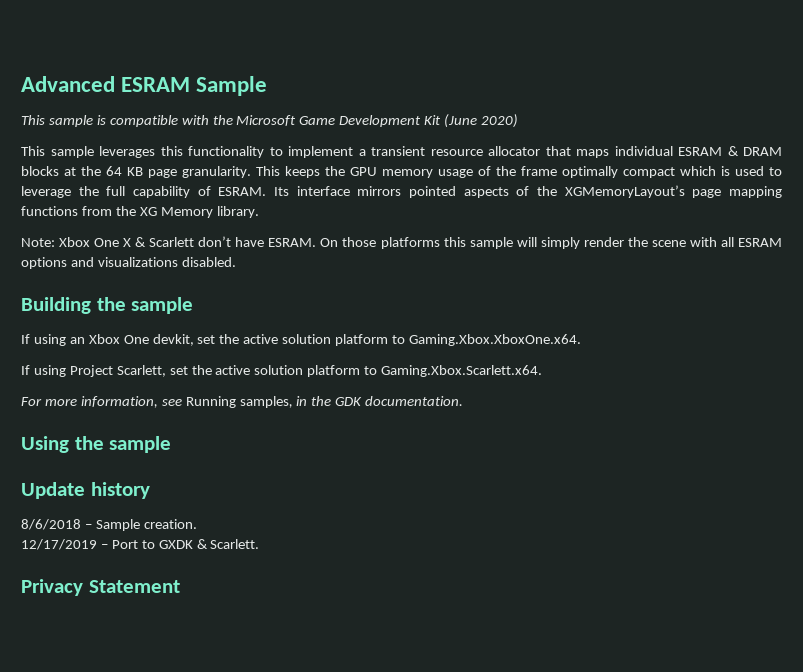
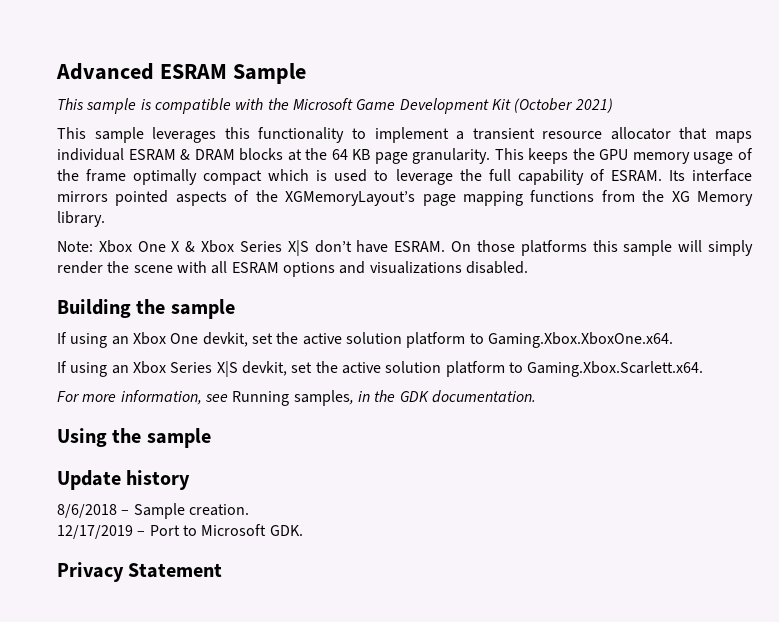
[444,114,519,128] (June 2020) -> [514,98,613,113] (October 2021)
[149,237,195,247] Scarlett -> [201,240,309,256] Xbox Series X|S
[69,365,166,377] Project Scarlett, -> [111,361,287,377] an Xbox Series X|S devkit,
[158,539,260,549] GXDK & Scarlett. -> [201,524,303,536] Microsoft GDK.

